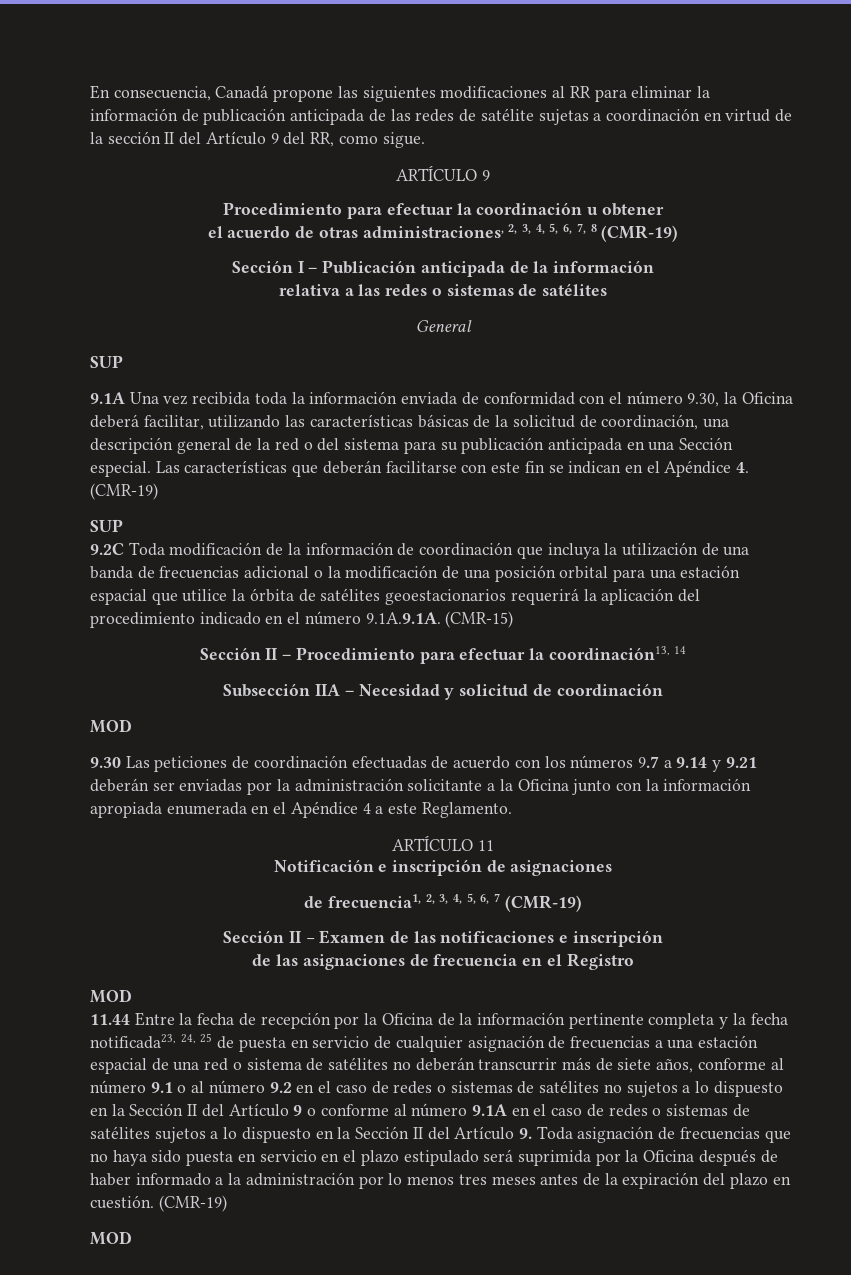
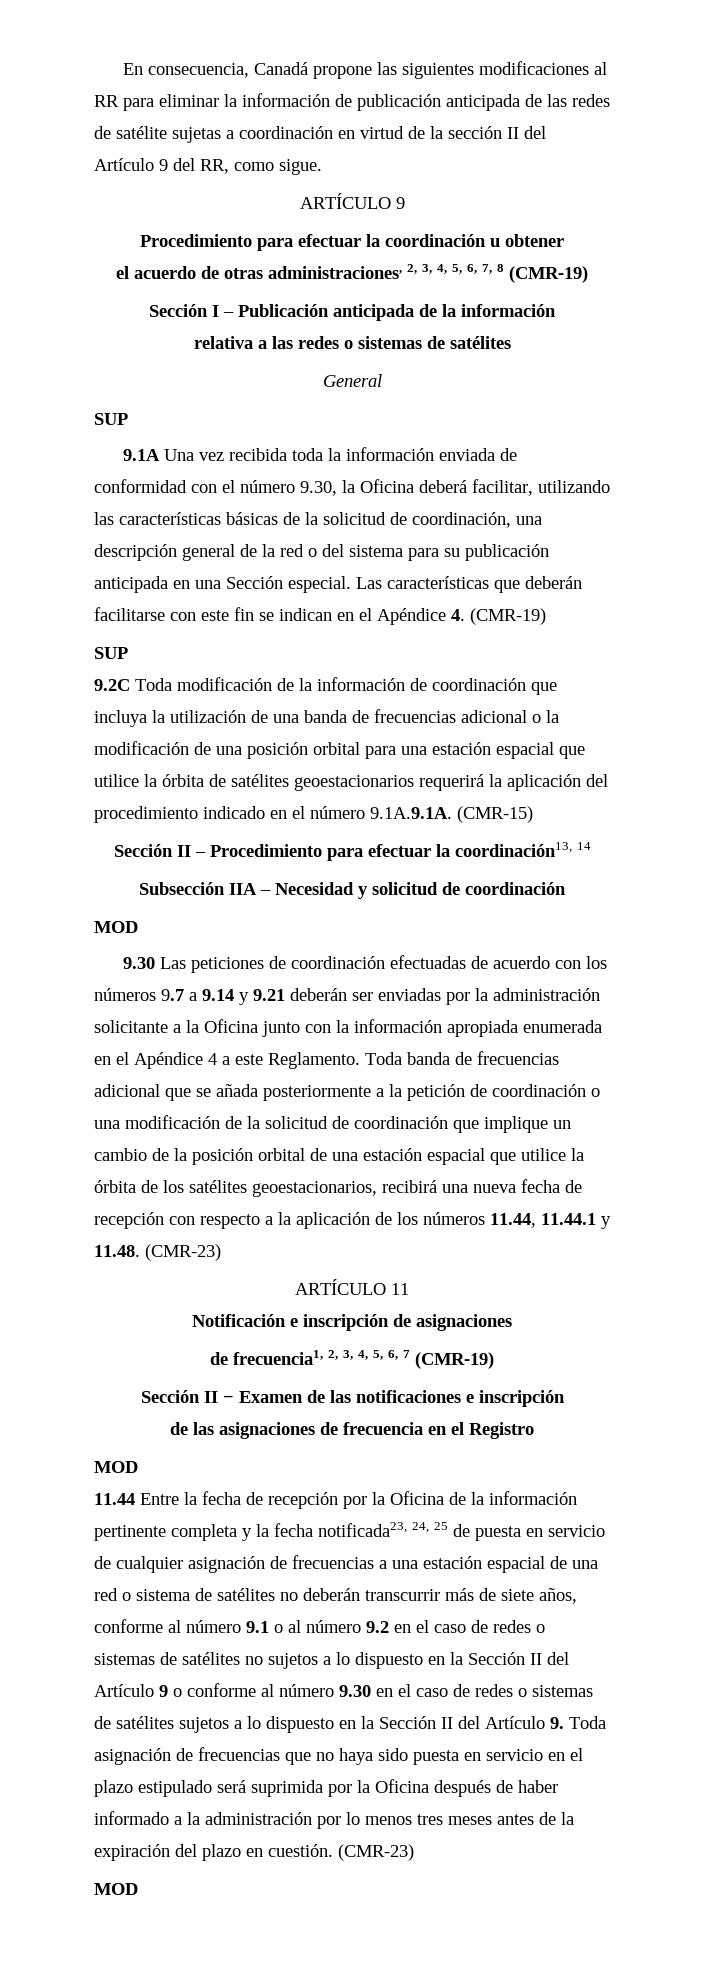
(512, 810) none -> [365,1051,559,1065] [94,1084,600,1101] [94,1115,571,1133] [94,1148,584,1165] [94,1179,582,1197] [94,1212,611,1229] [94,1244,221,1261] Toda banda de frecuencias adicional que se añada posteriormente a la petición de coordinación o una modificación de la solicitud de coordinación que implique un cambio de la posición orbital de una estación espacial que utilice la órbita de los satélites geoestacionarios, recibirá una nueva fecha de recepción con respecto a la aplicación de los números 11.44, 11.44.1 y 11.48. (CMR-23)
[471,1104,507,1116] 9.1A -> [339,1685,371,1697] 9.30
[158,1195,227,1212] (CMR-19) -> [338,1844,414,1861] (CMR-23)

